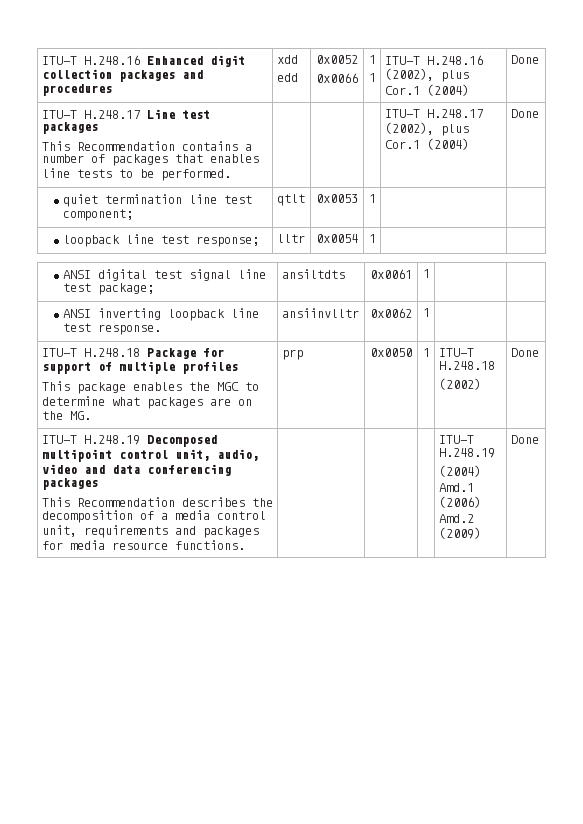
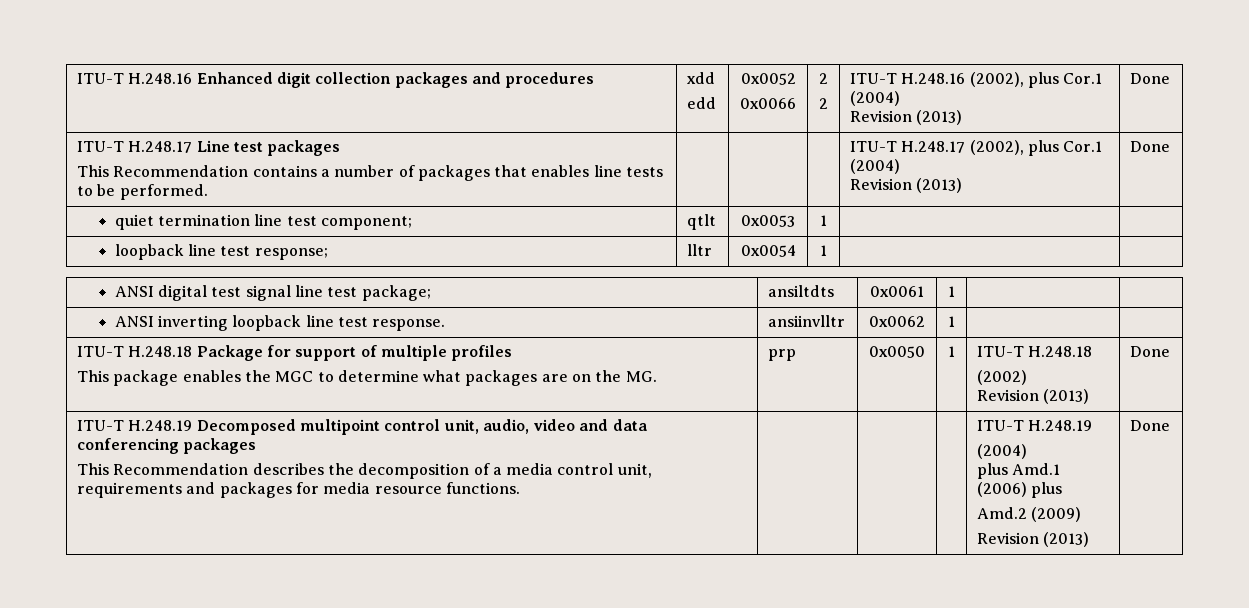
[368,55,376,64] [368,73,376,82] 1 // 1 -> [819,73,828,84] [819,98,828,109] 2 // 2
(469, 90) none -> [849,110,963,125] // Revision (2013)
(469, 144) none -> [849,178,963,193] // Revision (2013)
(481, 384) none -> [976,389,1090,404] // Revision (2013)
(481, 471) none -> [976,463,1008,479] plus
(481, 502) none -> [1031,482,1063,498] plus
(481, 533) none -> [976,532,1090,547] // Revision (2013)

